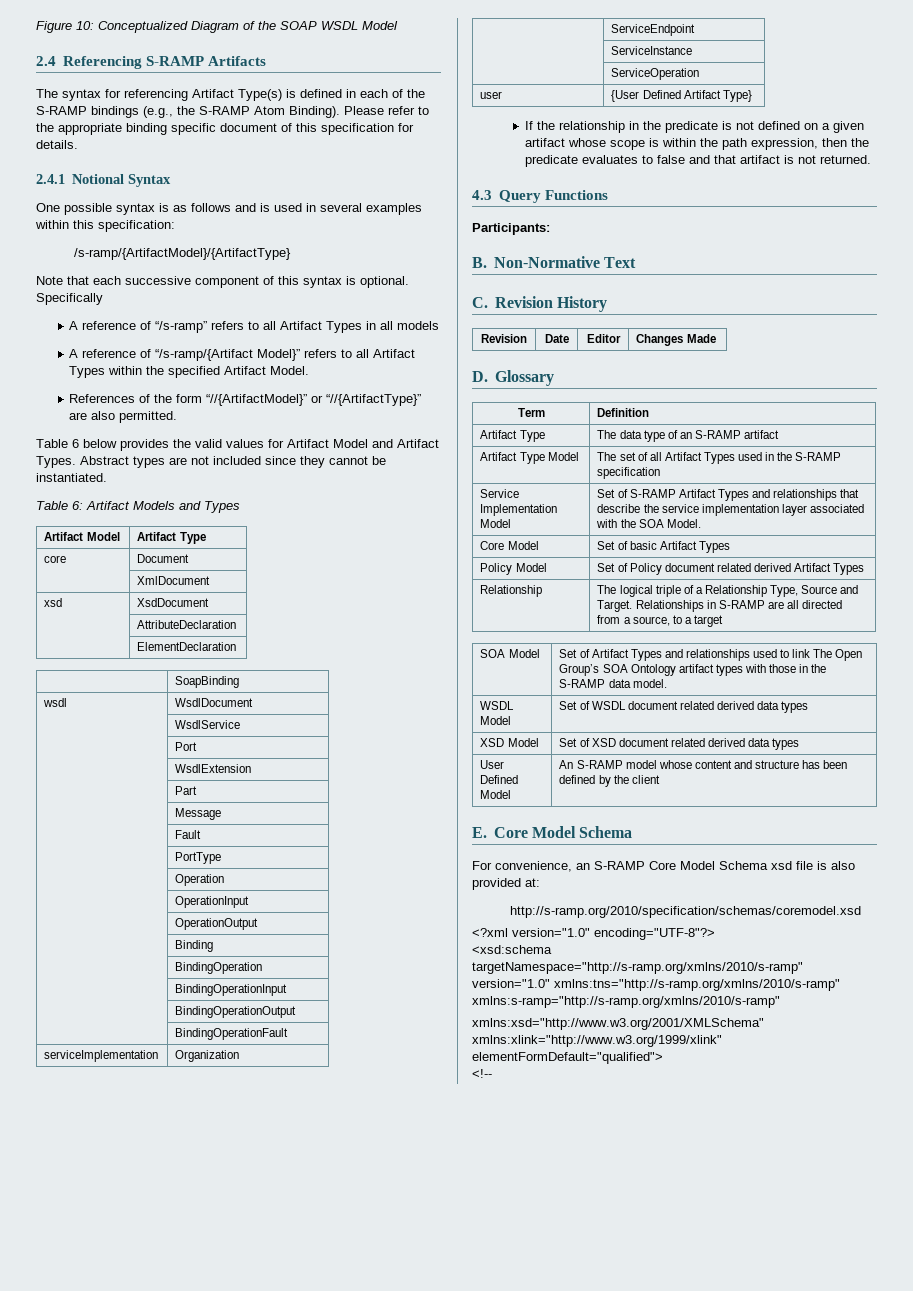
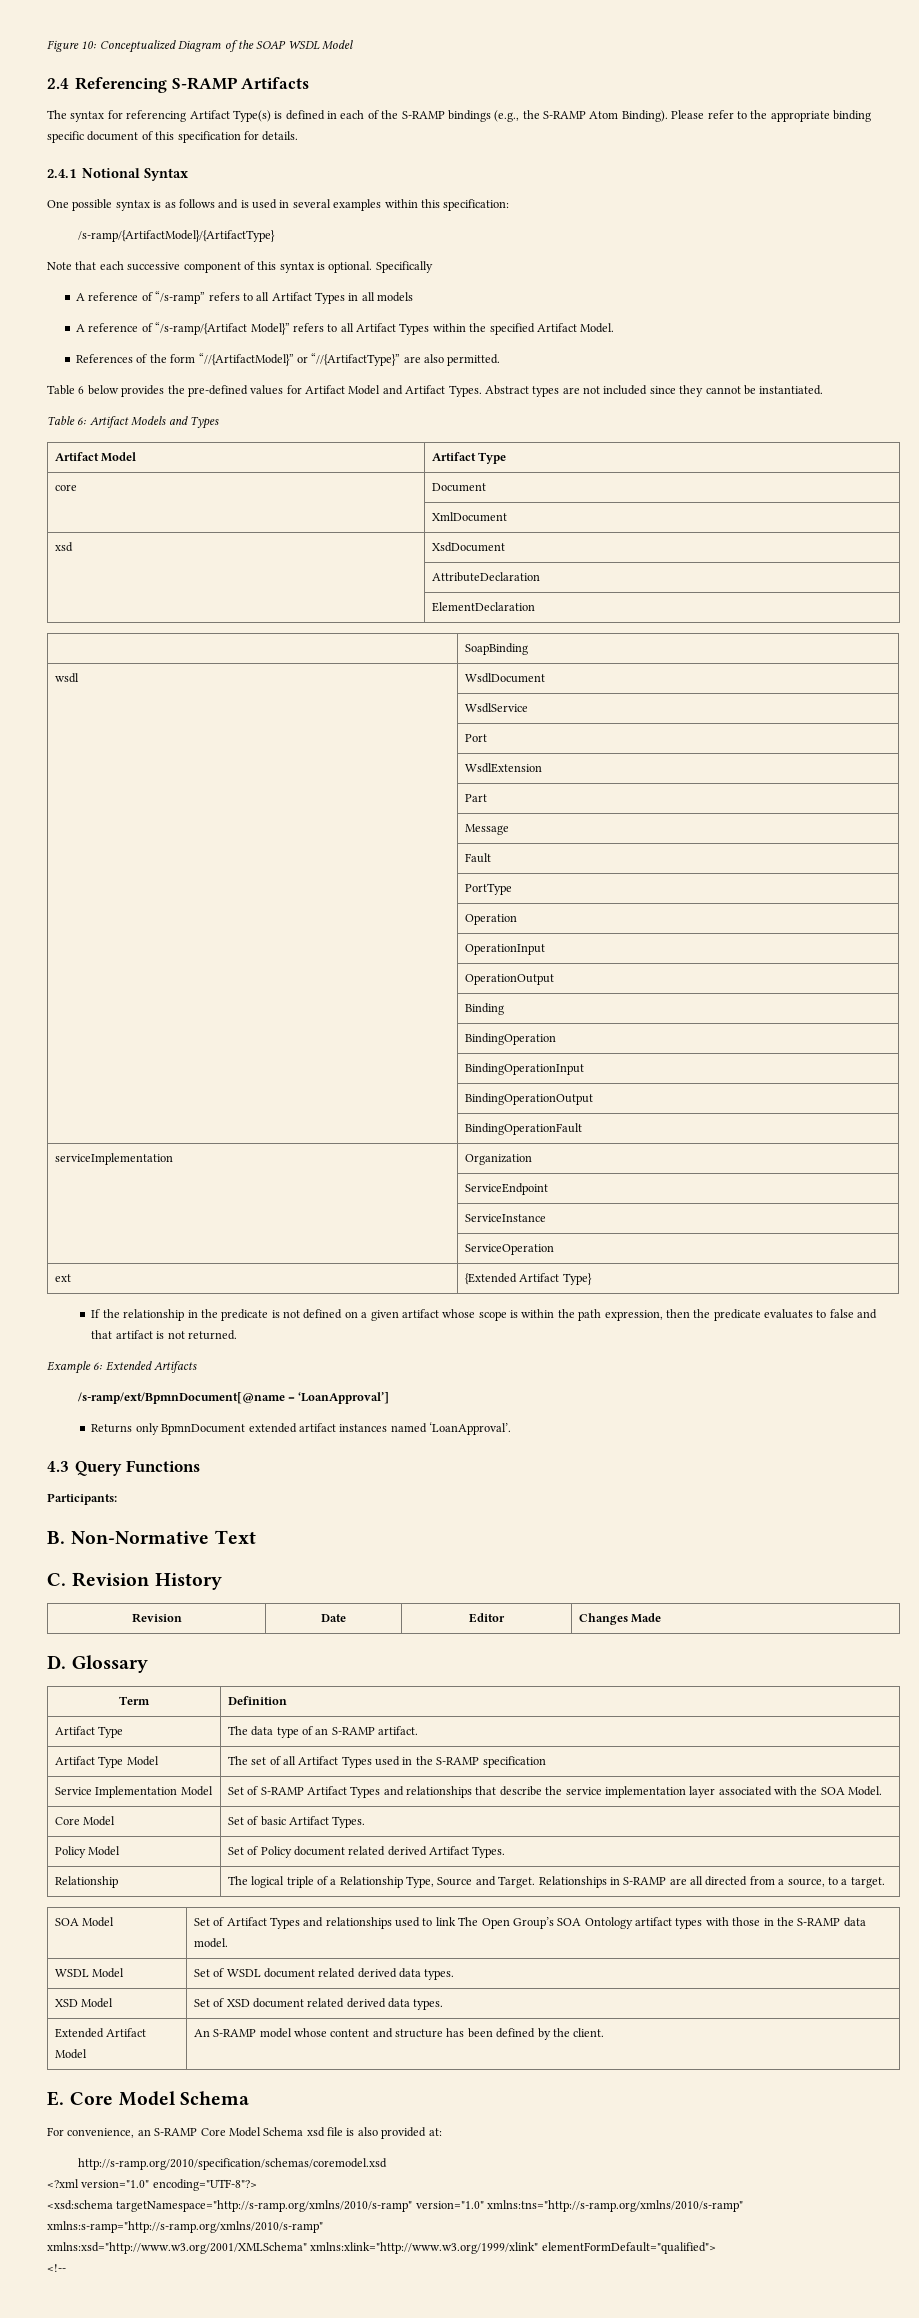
[195,439,222,448] valid -> [187,385,248,397] pre-defined
[480,91,503,99] [611,90,681,102] user | {User Defined -> [54,1274,71,1282] [464,1273,517,1285] ext | {Extended
(871, 159) none -> [47,1361,198,1374] [77,1392,390,1404] [91,1422,512,1435] // Example 6: Extended Artifacts // /s-ramp/ext/BpmnDocument[@name = ‘LoanApproval’] // Returns only BpmnDocument extended artifact instances named ‘LoanApproval’.
[744,430,780,439] artifact -> [378,1726,419,1735] artifact.
[698,541,730,553] Types -> [332,1816,366,1828] Types.
[833,563,865,575] Types -> [472,1846,506,1858] Types.
[693,615,723,627] target -> [850,1877,885,1888] target.
[781,701,809,713] types -> [424,1969,455,1980] types.
[772,738,800,750] [480,760,505,769] [480,775,519,784] types // User Defined -> [413,1999,444,2010] [54,2028,147,2038] types. // Extended Artifact
[631,775,660,784] client -> [573,2028,605,2037] client.

